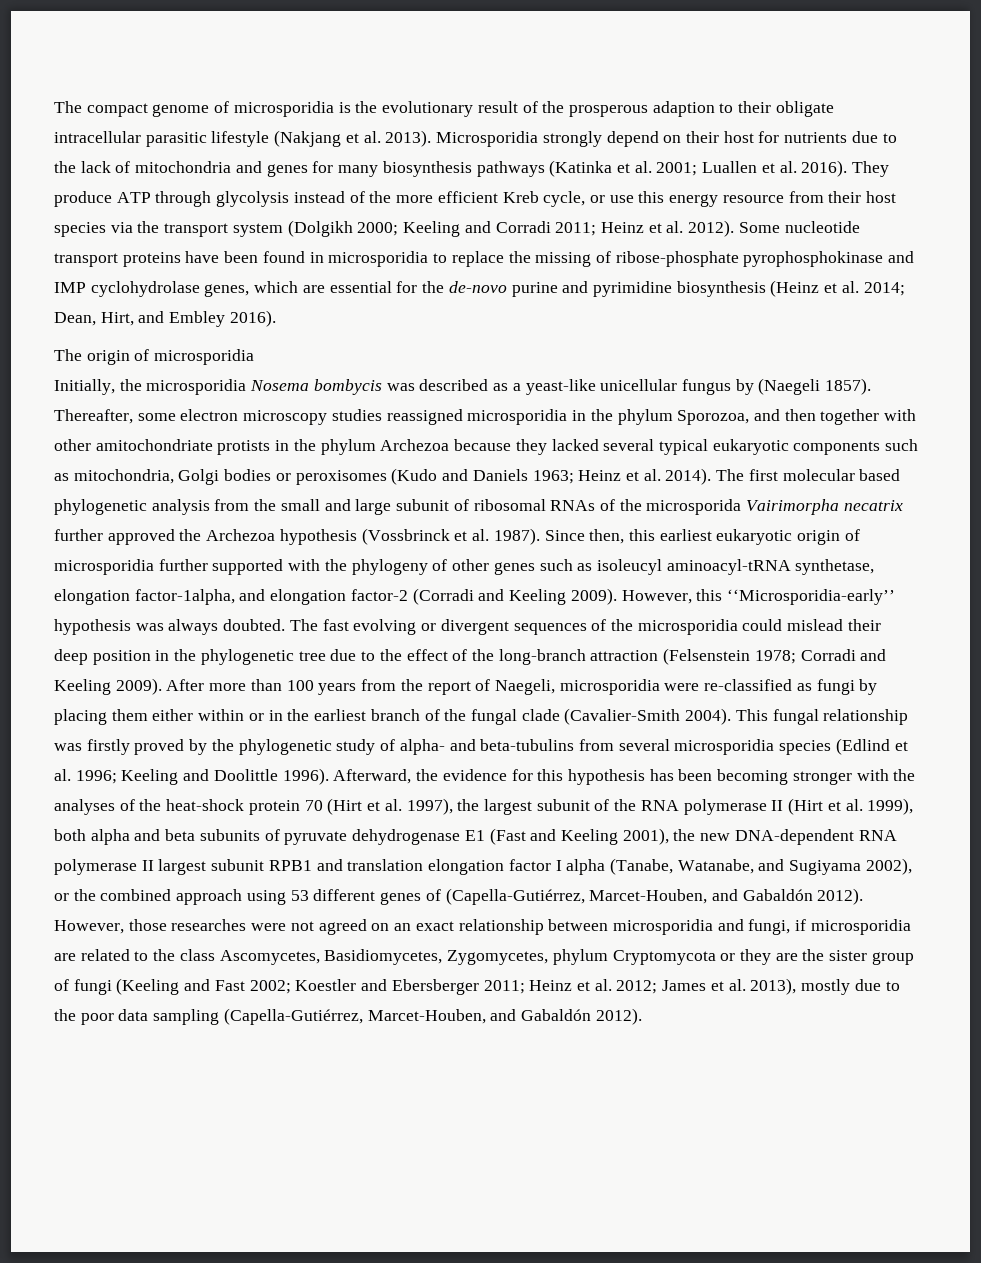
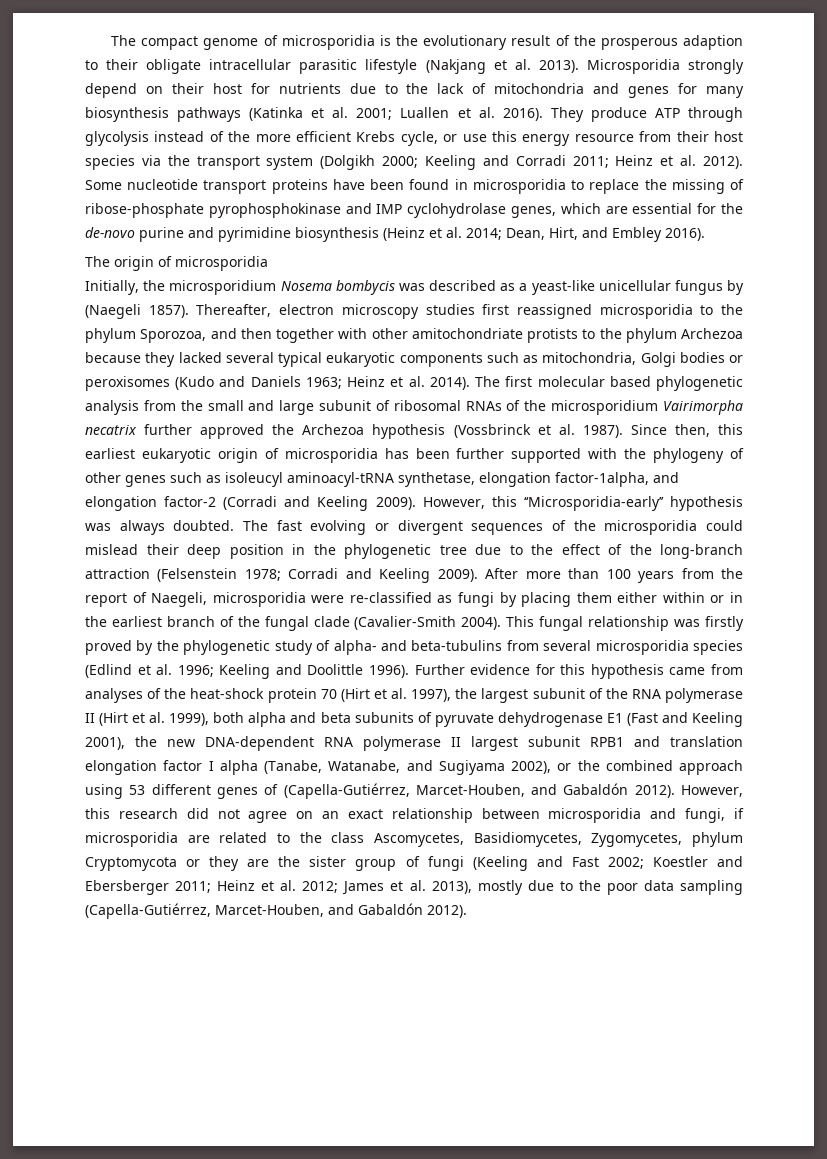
[502,191,539,203] Kreb -> [356,131,396,142] Krebs
[146,379,247,395] microsporidia -> [169,280,277,295] microsporidium
[137,413,176,421] some -> (272, 310) none
(382, 415) none -> [482,304,510,315] first
[572,410,587,421] in -> [700,305,714,315] to
[275,440,290,451] in -> [582,329,596,339] to
[646,499,742,515] microsporida -> [551,400,659,415] microsporidium
(154, 567) none -> [384,448,450,459] has been
[333,769,439,784] Afterward, the -> [414,664,465,675] Further
[649,769,916,785] has been becoming stronger with the -> [669,664,743,675] came from
[128,919,367,935] those researches were not agreed -> [85,808,288,823] this research did not agree

